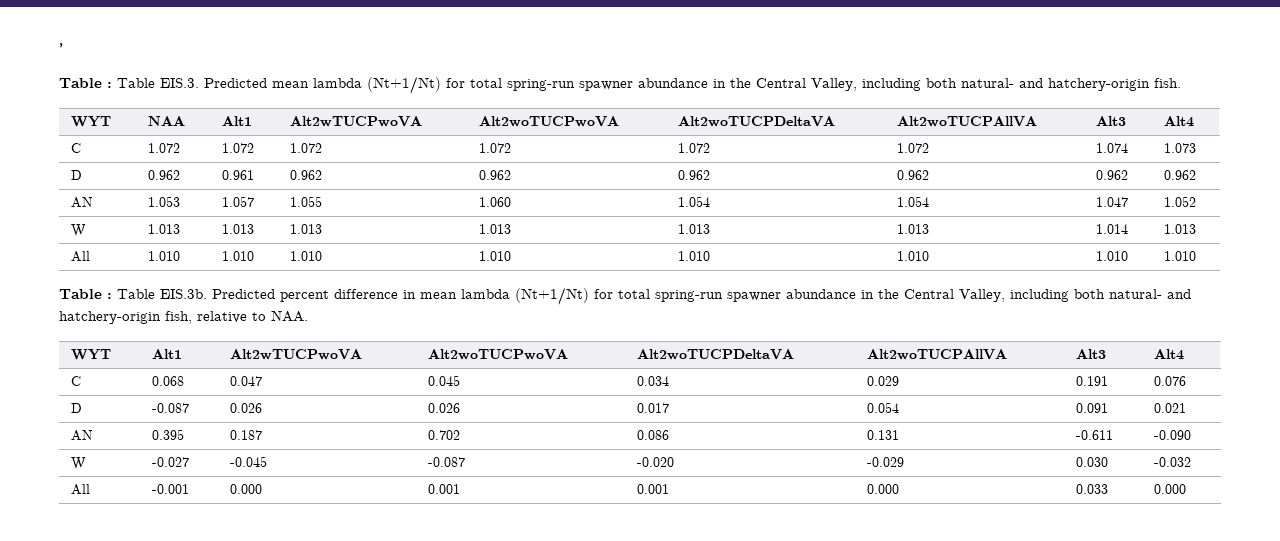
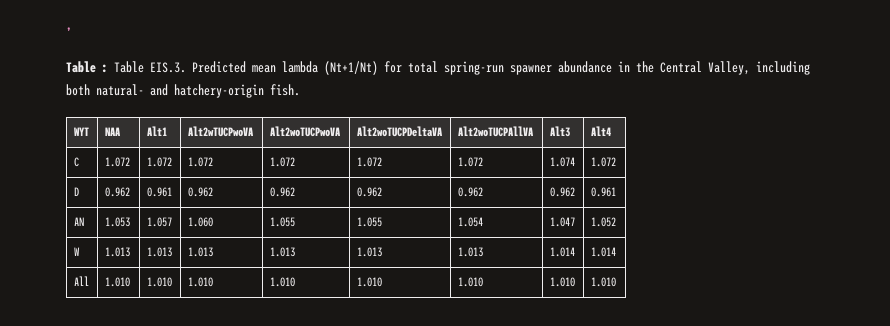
[1163,143,1196,153] 1.073 -> [590,157,616,167] 1.072
[1163,170,1196,180] 0.962 -> [590,187,616,197] 0.961
[289,196,322,207] [478,197,511,207] [677,196,710,207] | 1.055 | 1.060 | 1.054 -> [187,217,213,227] [269,217,295,227] [356,217,382,227] | 1.060 | 1.055 | 1.055
[1163,224,1196,234] 1.013 -> [590,247,616,257] 1.014
[59,287,1191,305] [59,310,308,324] [70,349,111,360] [151,349,182,359] [229,349,362,360] [427,349,568,360] [636,349,794,360] [866,349,1007,360] [1075,349,1106,359] [1153,349,1184,360] [70,376,81,386] [151,376,184,386] [229,376,262,386] [427,375,460,386] [636,376,669,386] [866,376,899,386] [1075,376,1108,386] [1153,376,1186,386] [70,403,82,413] [151,403,189,413] [229,403,262,413] [427,403,460,413] [636,403,669,413] [866,402,899,413] [1075,403,1108,413] [1153,403,1186,413] [70,430,93,441] [151,429,184,440] [229,430,262,440] [427,430,460,440] [636,430,669,440] [866,430,899,440] [1075,430,1113,440] [1153,430,1191,440] [70,457,86,470] [151,457,189,467] [229,456,267,467] [427,457,465,467] [636,457,674,467] [866,457,904,467] [1075,457,1108,467] [1153,457,1191,467] [70,484,90,495] [151,484,189,494] [229,484,262,494] [427,484,460,494] [636,484,669,494] [866,484,899,494] [1075,484,1108,494] [1153,484,1186,494] // Table : Table EIS.3b. Predicted percent difference in mean lambda (Nt+1/Nt) for total spring-run spawner abundance in the Central Valley, including both natural- and hatchery-origin fish, relative to NAA. // WYT | Alt1 | Alt2wTUCPwoVA | Alt2woTUCPwoVA | Alt2woTUCPDeltaVA | Alt2woTUCPAllVA | Alt3 | Alt4 // C | 0.068 | 0.047 | 0.045 | 0.034 | 0.029 | 0.191 | 0.076 // D | -0.087 | 0.026 | 0.026 | 0.017 | 0.054 | 0.091 | 0.021 // AN | 0.395 | 0.187 | 0.702 | 0.086 | 0.131 | -0.611 | -0.090 // W | -0.027 | -0.045 | -0.087 | -0.020 | -0.029 | 0.030 | -0.032 // All | -0.001 | 0.000 | 0.001 | 0.001 | 0.000 | 0.033 | 0.000 -> (616, 282) none

